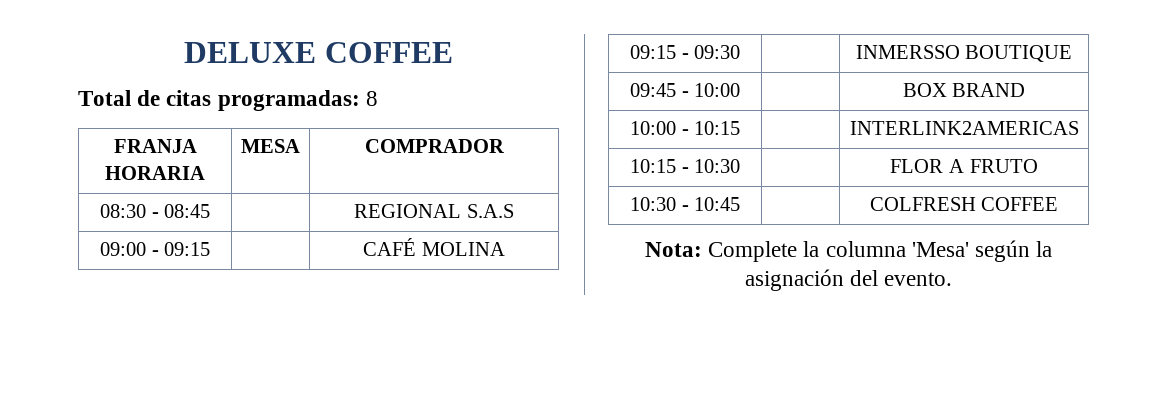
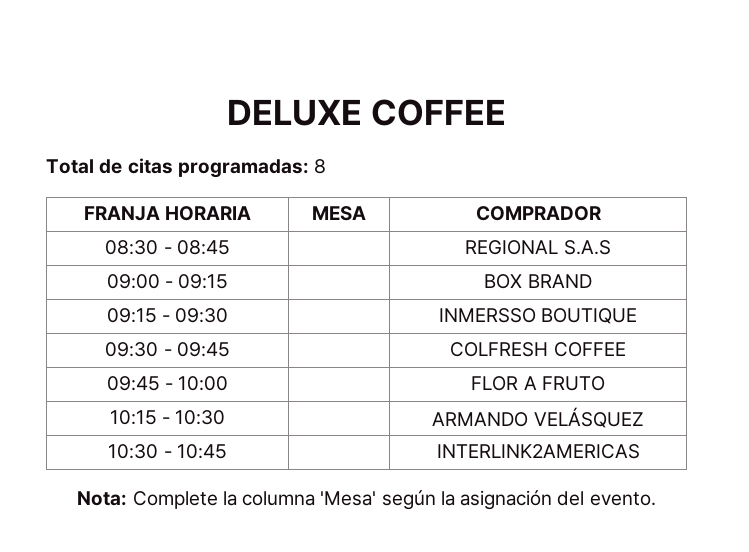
[363,238,505,256] CAFÉ MOLINA -> [484,274,592,289] BOX BRAND
[629,83,741,97] [902,83,1026,97] [629,121,741,135] [849,121,1079,135] 09:45 - 10:00 | | BOX BRAND // 10:00 - 10:15 | | INTERLINK2AMERICAS -> [105,342,230,357] [450,342,626,357] [106,376,229,391] [471,376,605,391] 09:30 - 09:45 | | COLFRESH COFFEE // 09:45 - 10:00 | | FLOR A FRUTO
[890,159,1038,173] FLOR A FRUTO -> [432,407,644,428] ARMANDO VELÁSQUEZ
[869,197,1059,211] COLFRESH COFFEE -> [436,444,640,459] INTERLINK2AMERICAS

